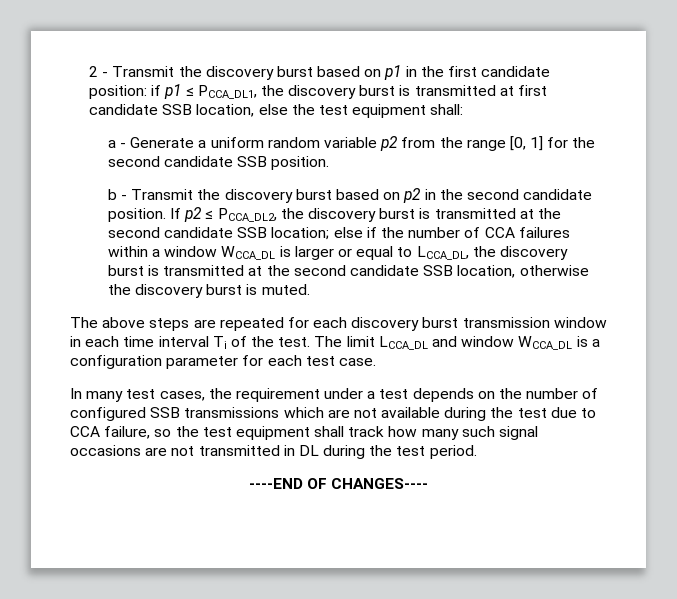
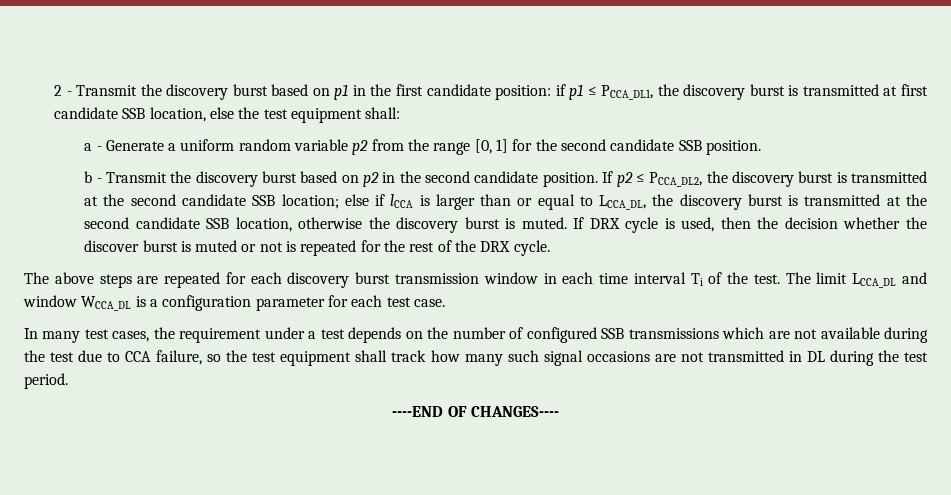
[381,227,570,238] [107,246,276,260] the number of CCA failures within a window WCCA_DL -> [390,194,414,208] lCCA
(334, 253) none -> [480,194,512,206] than
(310, 289) none -> [573,217,928,233] [84,240,550,256] If DRX cycle is used, then the decision whether the discover burst is muted or not is repeated for the rest of the DRX cycle.

